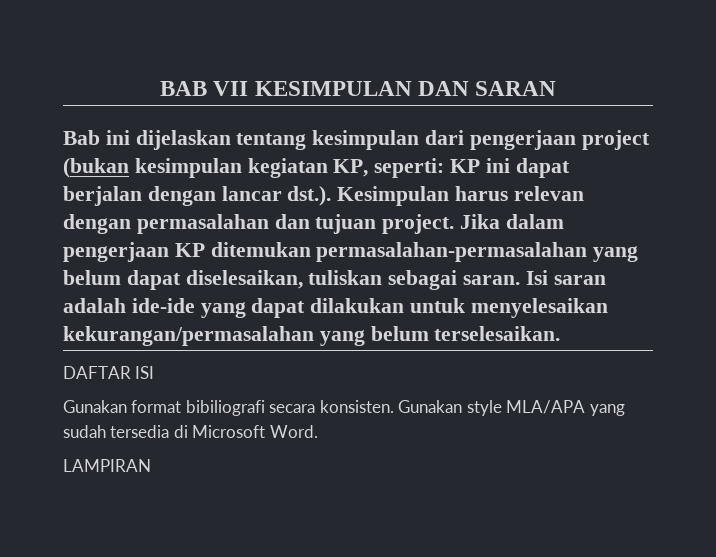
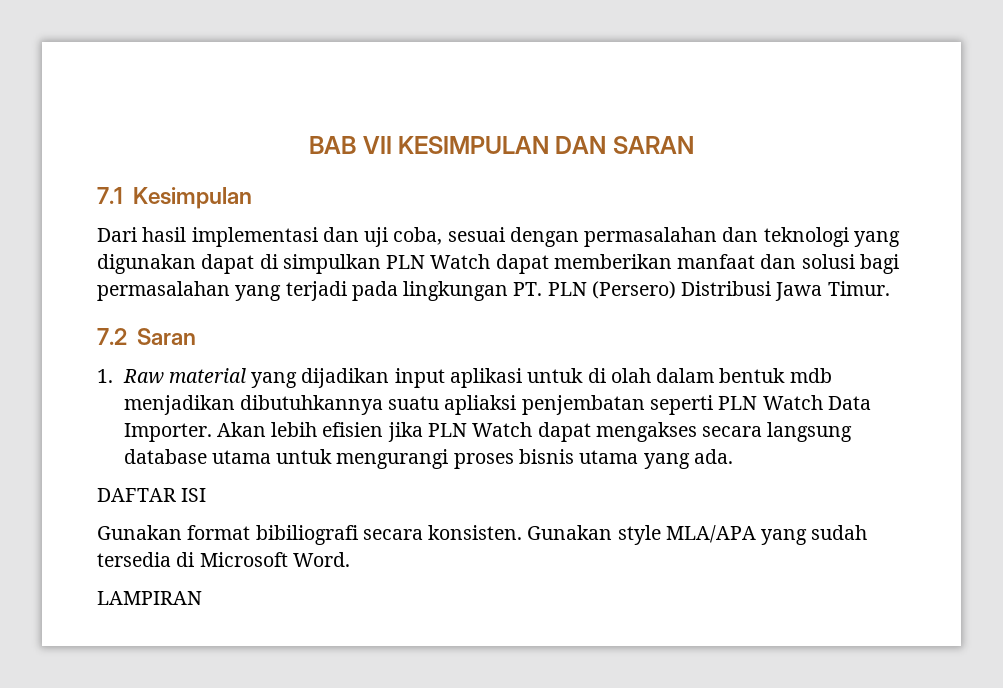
[63,130,650,150] [63,158,570,178] [63,186,584,206] [63,214,564,234] [63,242,639,262] [63,270,606,290] [63,298,608,318] [63,326,561,346] Bab ini dijelaskan tentang kesimpulan dari pengerjaan project (bukan kesimpulan kegiatan KP, seperti: KP ini dapat berjalan dengan lancar dst.). Kesimpulan harus relevan dengan permasalahan dan tujuan project. Jika dalam pengerjaan KP ditemukan permasalahan-permasalahan yang belum dapat diselesaikan, tuliskan sebagai saran. Isi saran adalah ide-ide yang dapat dilakukan untuk menyelesaikan kekurangan/permasalahan yang belum terselesaikan. -> [97,187,252,209] [97,227,900,247] [97,254,899,274] [97,281,890,301] [97,328,196,345] [97,368,832,388] [123,395,871,415] [123,422,853,442] [123,449,733,469] 7.1 Kesimpulan // Dari hasil implementasi dan uji coba, sesuai dengan permasalahan dan teknologi yang digunakan dapat di simpulkan PLN Watch dapat memberikan manfaat dan solusi bagi permasalahan yang terjadi pada lingkungan PT. PLN (Persero) Distribusi Jawa Timur. // 7.2 Saran // 1. Raw material yang dijadikan input aplikasi untuk di olah dalam bentuk mdb menjadikan dibutuhkannya suatu apliaksi penjembatan seperti PLN Watch Data Importer. Akan lebih efisien jika PLN Watch dapat mengakses secara langsung database utama untuk mengurangi proses bisnis utama yang ada.

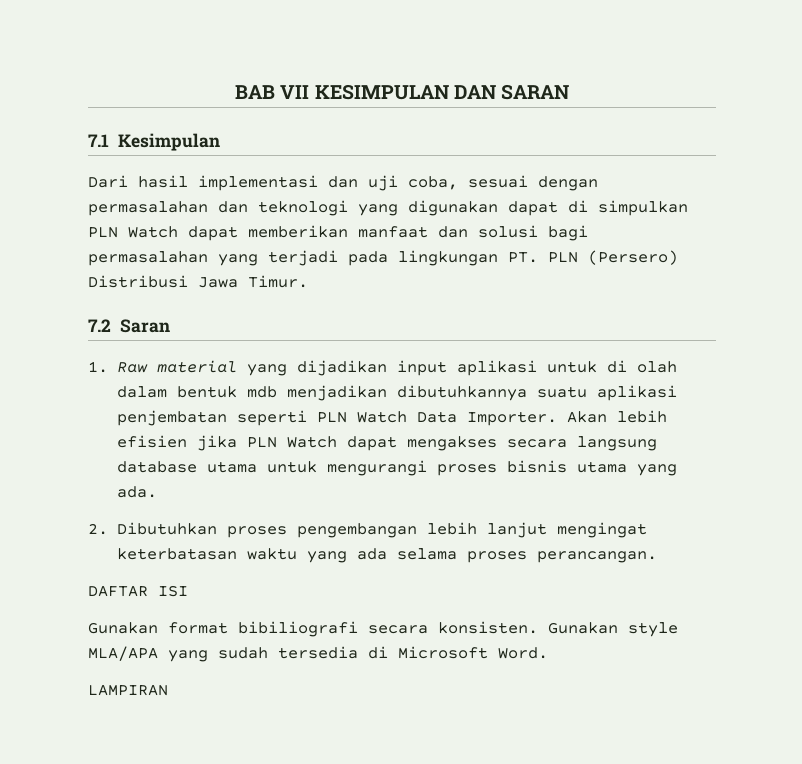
[444,395,517,415] apliaksi -> [596,385,677,401] aplikasi
(733, 456) none -> [88,522,647,538] [116,548,657,563] // 2. Dibutuhkan proses pengembangan lebih lanjut mengingat keterbatasan waktu yang ada selama proses perancangan.

